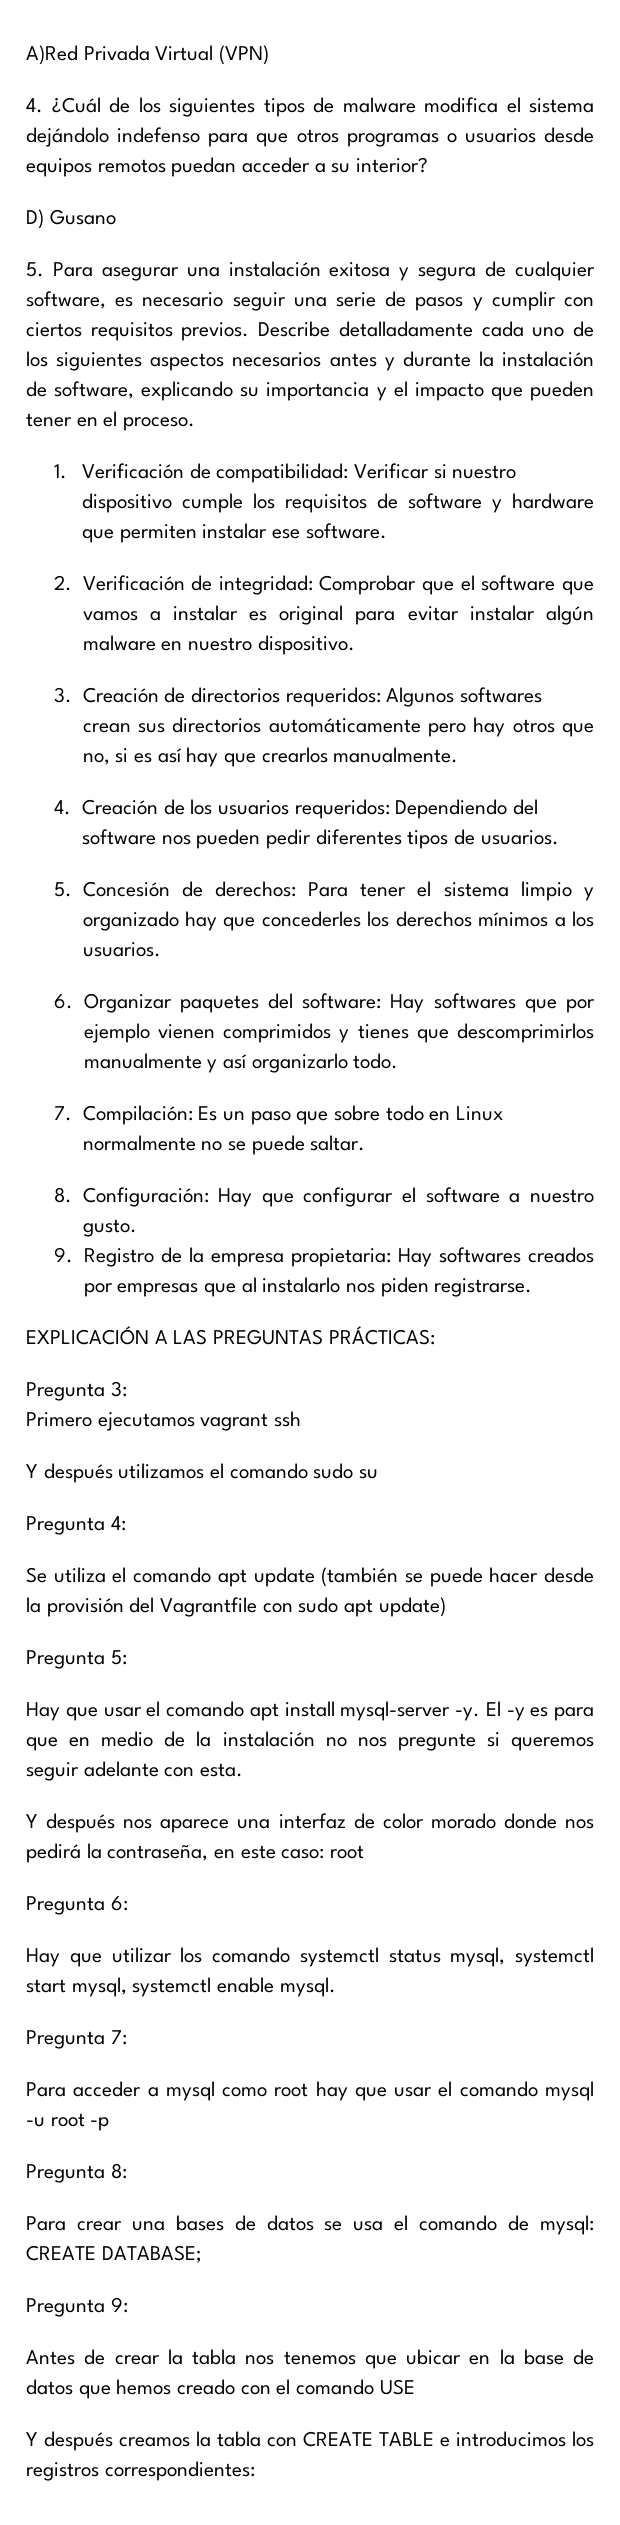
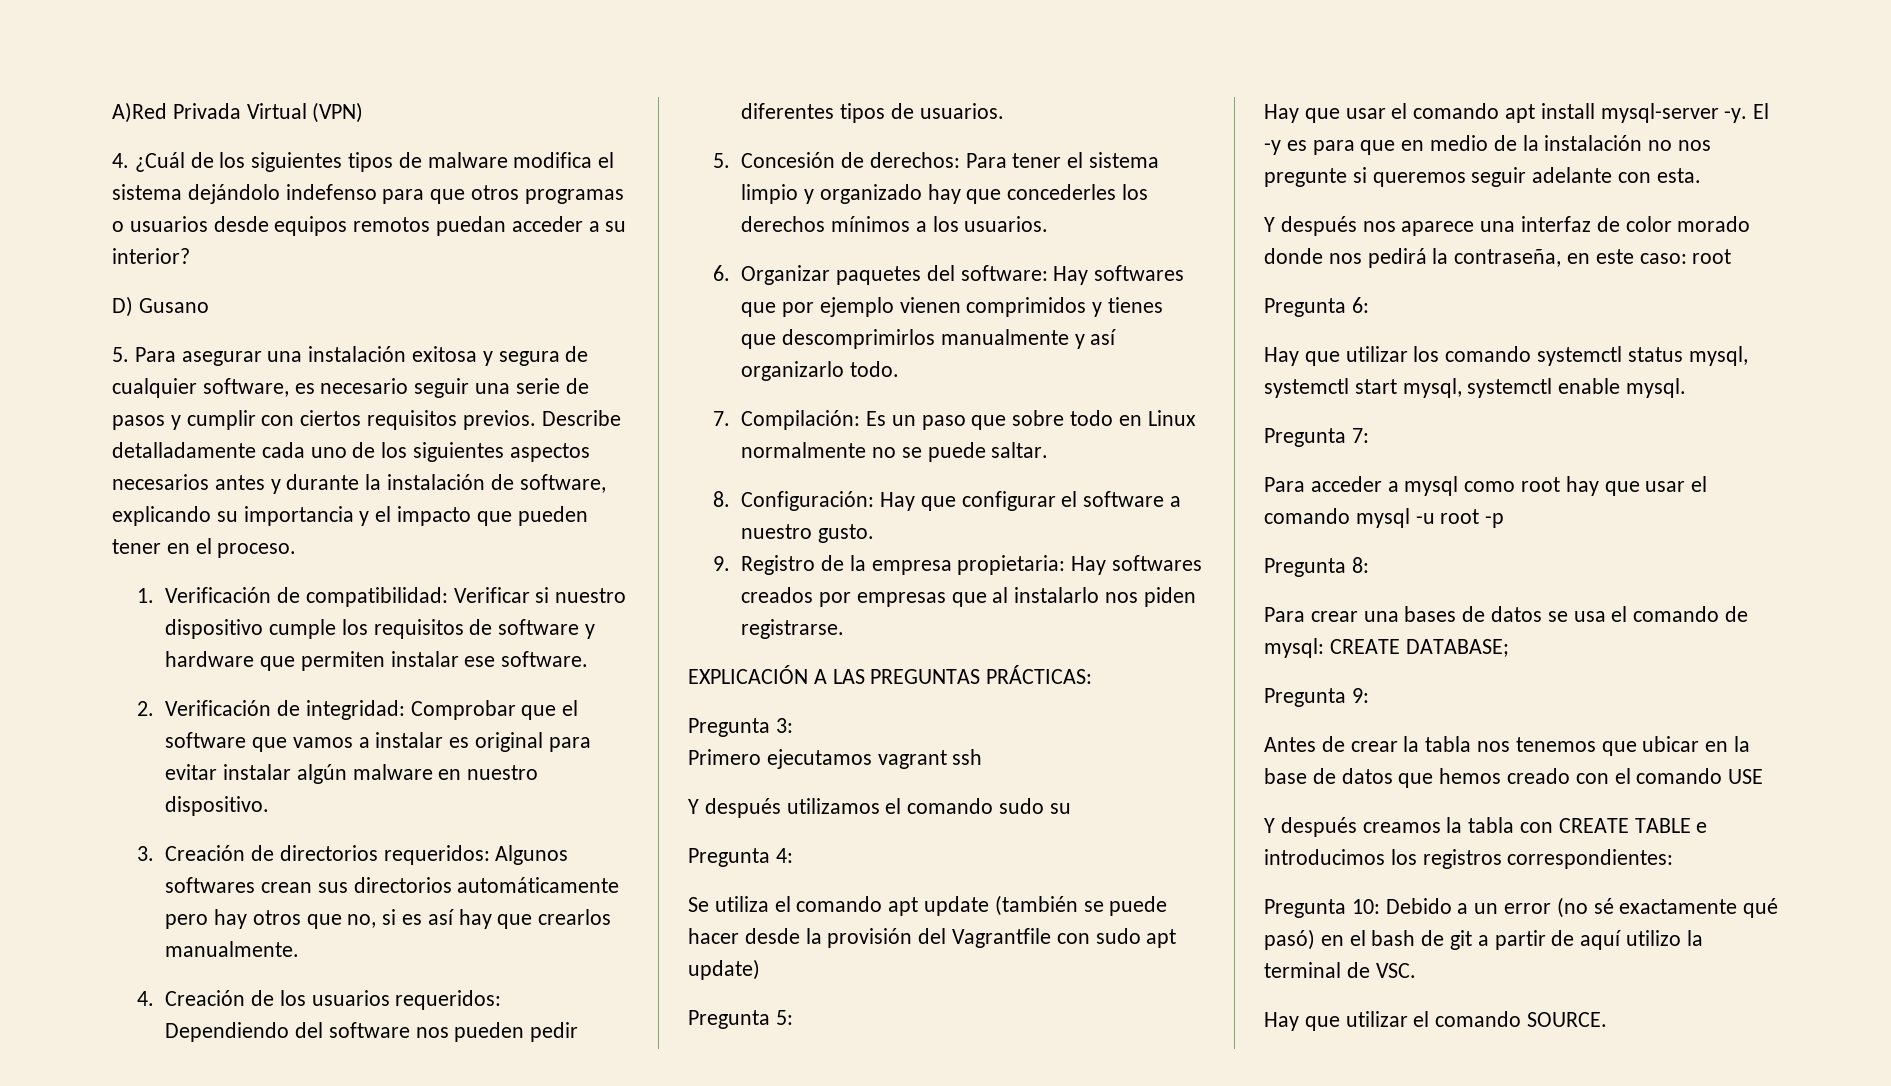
(255, 2471) none -> [1264,897,1779,918] [1264,929,1703,950] [1264,962,1416,978] [1264,1011,1608,1031] // Pregunta 10: Debido a un error (no sé exactamente qué pasó) en el bash de git a partir de aquí utilizo la terminal de VSC. // Hay que utilizar el comando SOURCE.

